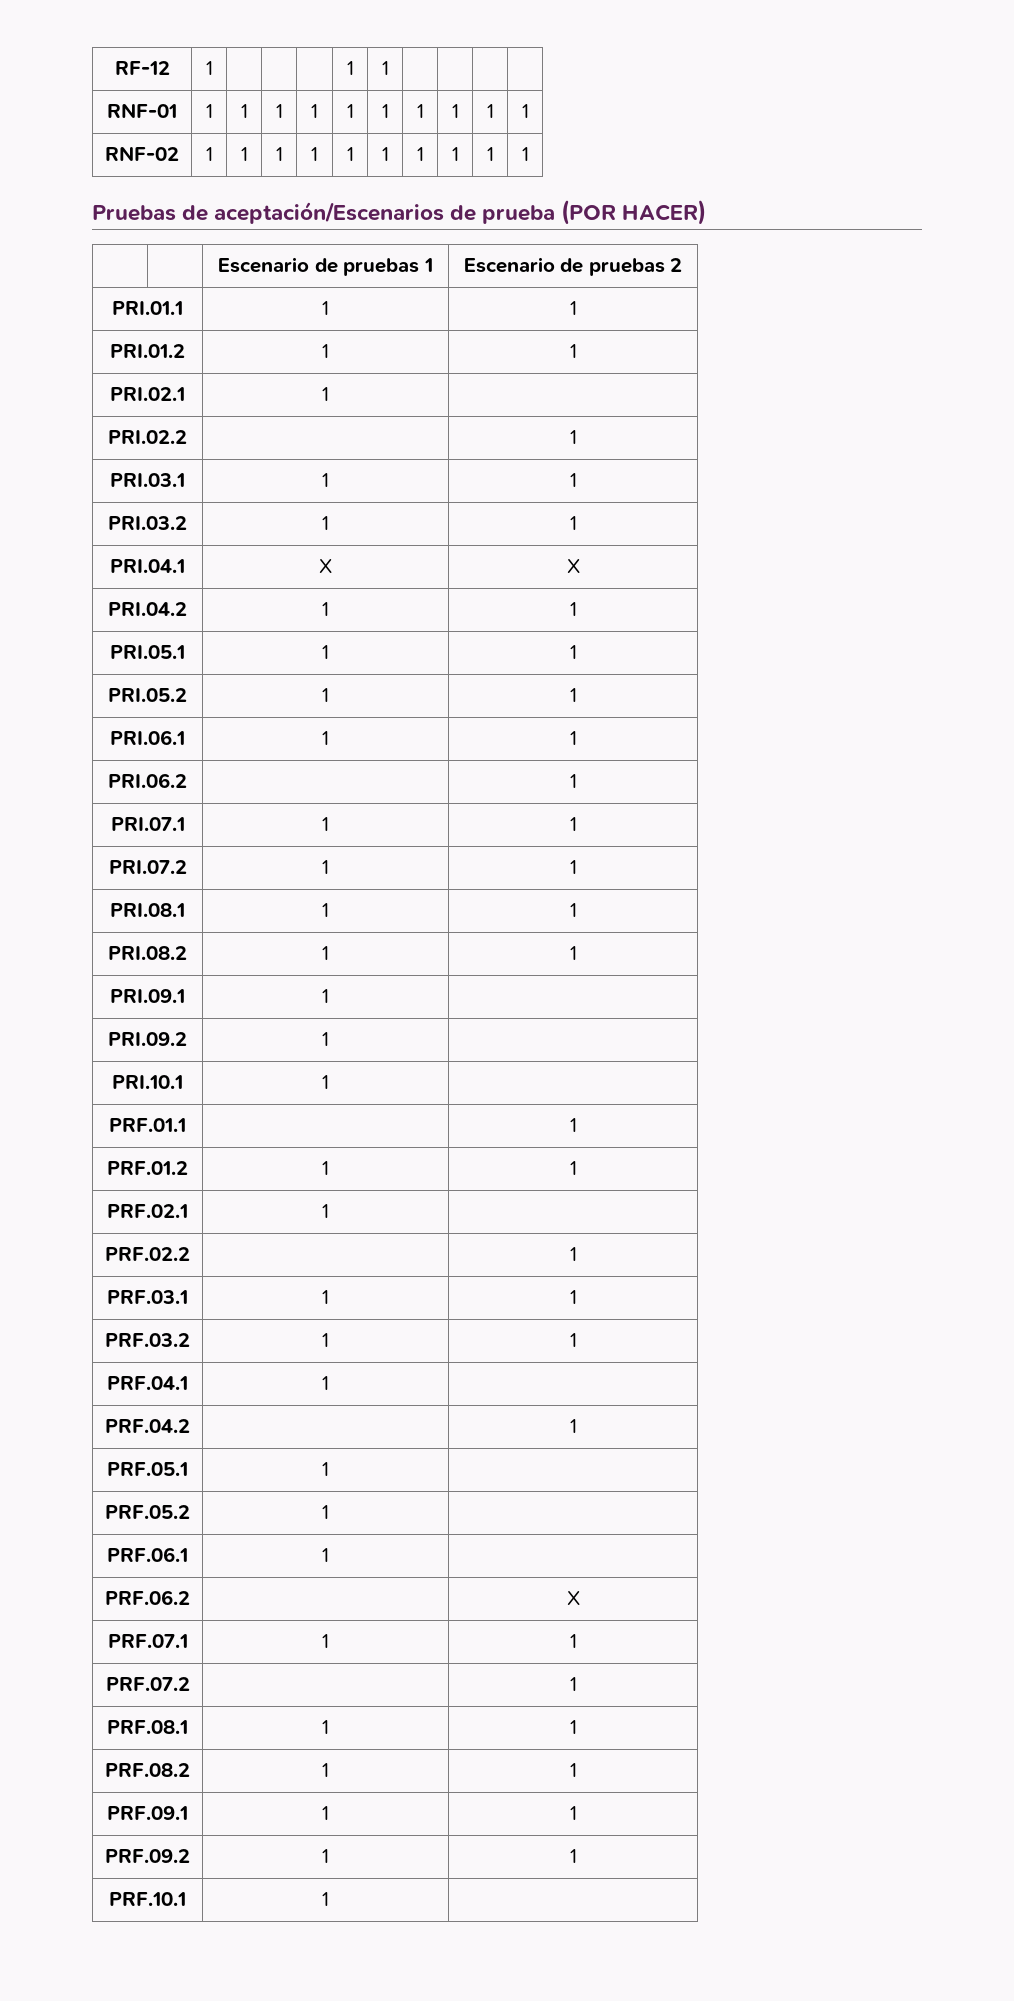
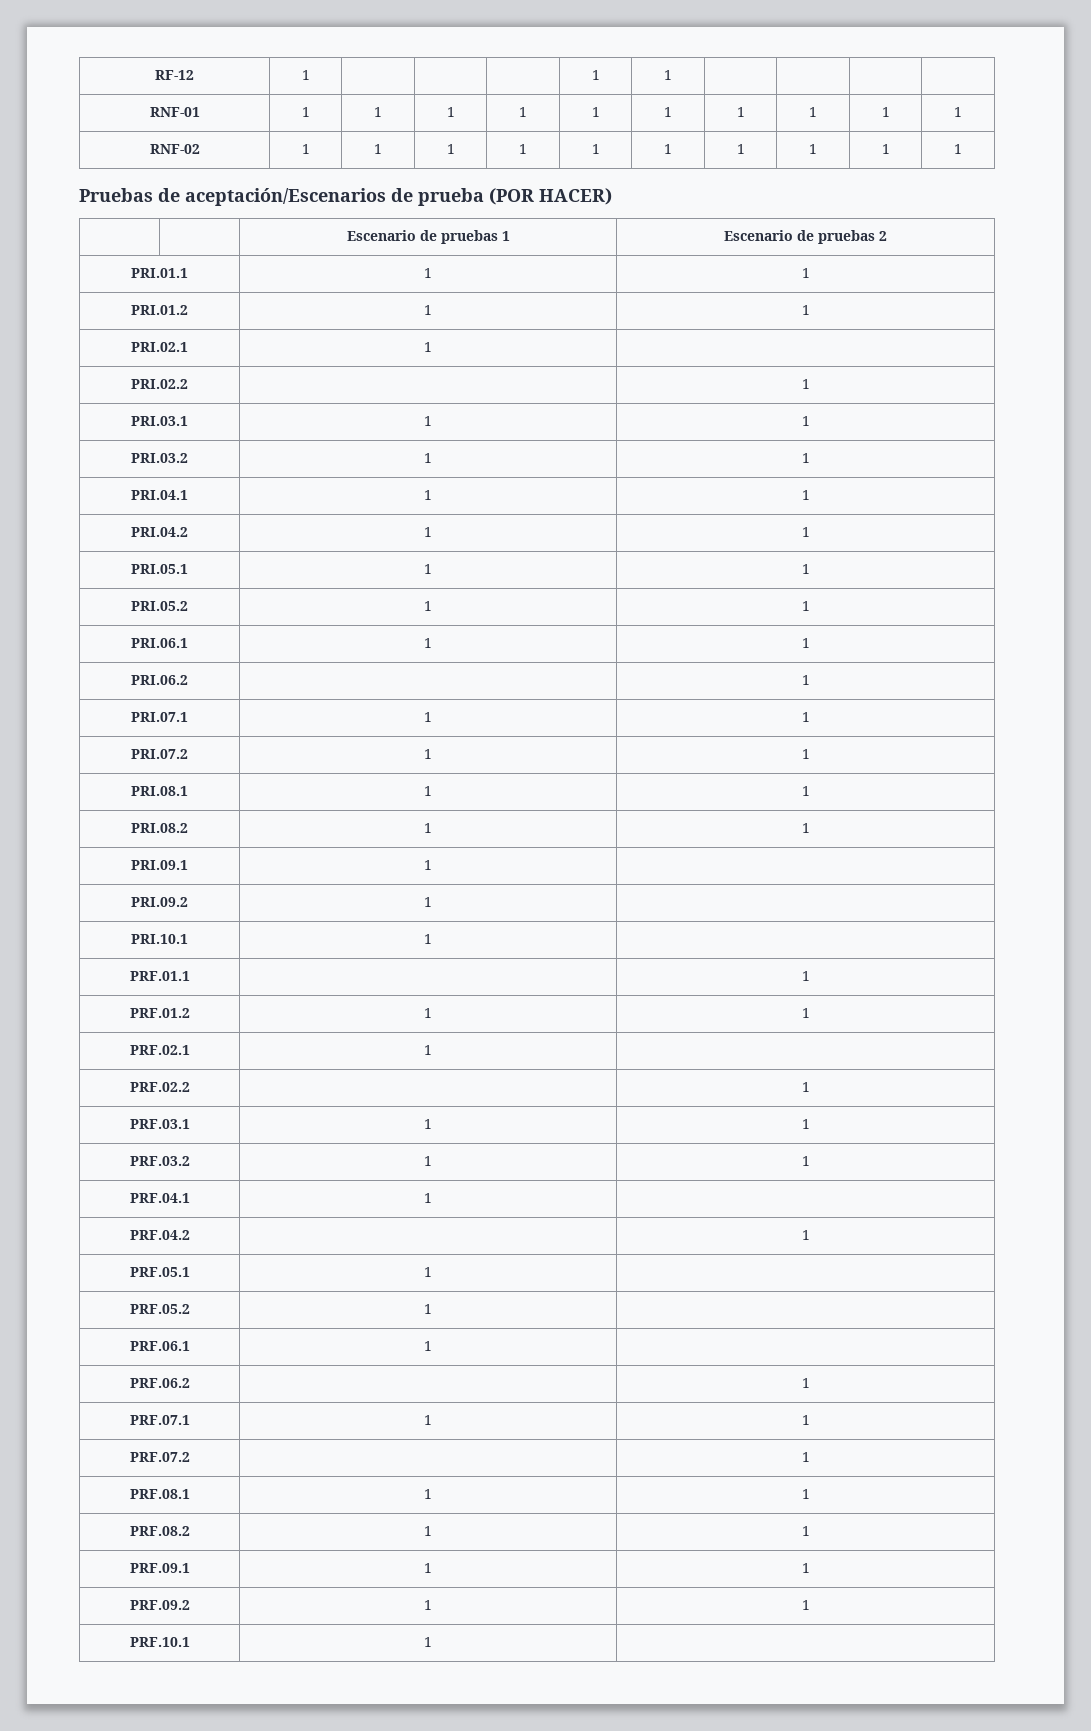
[319,559,332,573] [566,559,580,573] X | X -> [424,490,432,500] [801,490,810,500] 1 | 1
[566,1591,580,1605] X -> [801,1378,810,1388] 1

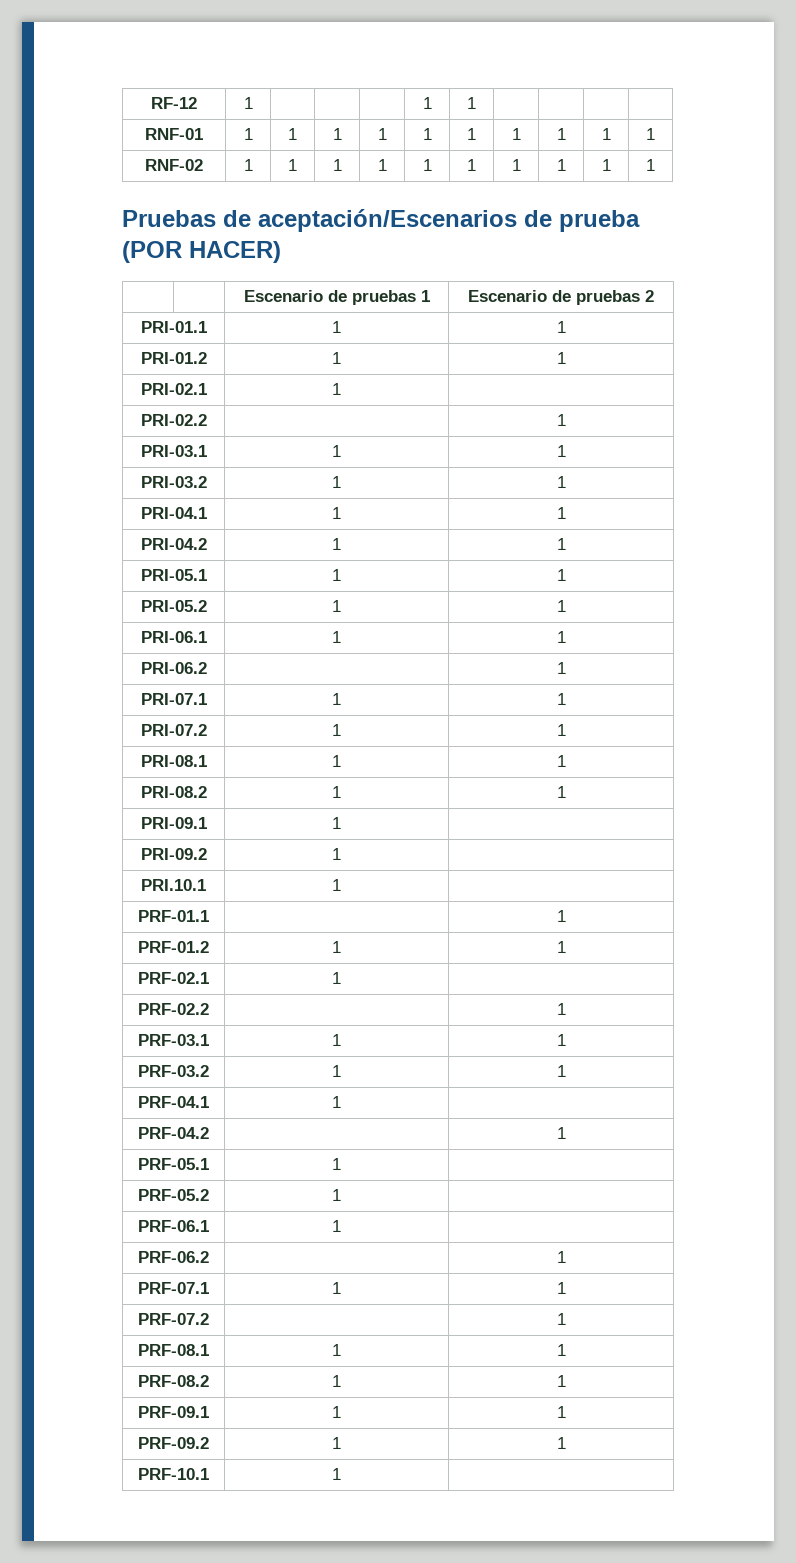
[131,268,188,278] [424,268,432,278] [801,268,810,278] [131,305,188,315] [424,305,432,315] [801,305,810,315] [131,342,188,352] [424,342,432,352] [131,379,188,389] [801,379,810,389] [131,416,188,426] [424,416,432,426] [801,416,810,426] [131,453,188,463] [424,453,432,463] [801,453,810,463] [131,490,188,500] [424,490,432,500] [801,490,810,500] [131,527,188,537] [424,527,432,537] [801,527,810,537] [131,564,188,574] [424,564,432,574] [801,564,810,574] [131,601,188,611] [424,601,432,611] [801,601,810,611] [131,638,188,648] [424,638,432,648] [801,638,810,648] [131,675,188,685] [801,675,810,685] [131,712,188,722] [424,712,432,722] [801,712,810,722] [131,749,188,759] [424,749,432,759] [801,749,810,759] [131,786,188,796] [424,786,432,796] [801,786,810,796] [131,823,188,833] [424,823,432,833] [801,823,810,833] [131,860,188,870] [424,860,432,870] [131,897,188,907] PRI.01.1 | 1 | 1 // PRI.01.2 | 1 | 1 // PRI.02.1 | 1 | // PRI.02.2 | | 1 // PRI.03.1 | 1 | 1 // PRI.03.2 | 1 | 1 // PRI.04.1 | 1 | 1 // PRI.04.2 | 1 | 1 // PRI.05.1 | 1 | 1 // PRI.05.2 | 1 | 1 // PRI.06.1 | 1 | 1 // PRI.06.2 | | 1 // PRI.07.1 | 1 | 1 // PRI.07.2 | 1 | 1 // PRI.08.1 | 1 | 1 // PRI.08.2 | 1 | 1 // PRI.09.1 | 1 | // PRI.09.2 -> [140,321,207,333] [332,321,341,333] [556,321,566,333] [140,352,207,364] [332,352,341,364] [556,352,566,364] [140,383,207,395] [332,383,341,395] [140,414,207,426] [556,414,566,426] [140,445,207,457] [332,445,341,457] [556,445,566,457] [140,476,207,488] [332,476,341,488] [556,476,566,488] [140,507,207,519] [332,507,341,519] [556,507,566,519] [140,538,207,550] [332,538,341,550] [556,538,566,550] [140,569,207,581] [332,569,341,581] [556,569,566,581] [140,600,207,612] [332,600,341,612] [556,600,566,612] [140,631,207,643] [332,631,341,643] [556,631,566,643] [140,662,207,674] [556,662,566,674] [140,693,207,705] [332,693,341,705] [556,693,566,705] [140,724,207,736] [332,724,341,736] [556,724,566,736] [140,755,207,767] [332,755,341,767] [556,755,566,767] [140,786,207,798] [332,786,341,798] [556,786,566,798] [140,817,207,829] [332,817,341,829] [140,848,207,860] PRI-01.1 | 1 | 1 // PRI-01.2 | 1 | 1 // PRI-02.1 | 1 | // PRI-02.2 | | 1 // PRI-03.1 | 1 | 1 // PRI-03.2 | 1 | 1 // PRI-04.1 | 1 | 1 // PRI-04.2 | 1 | 1 // PRI-05.1 | 1 | 1 // PRI-05.2 | 1 | 1 // PRI-06.1 | 1 | 1 // PRI-06.2 | | 1 // PRI-07.1 | 1 | 1 // PRI-07.2 | 1 | 1 // PRI-08.1 | 1 | 1 // PRI-08.2 | 1 | 1 // PRI-09.1 | 1 | // PRI-09.2
[129,971,190,981] [801,971,810,981] [129,1008,190,1018] [424,1008,432,1018] [801,1008,810,1018] [129,1045,190,1055] [424,1045,432,1055] [129,1082,190,1092] [801,1082,810,1092] [129,1119,190,1129] [424,1119,432,1129] [801,1119,810,1129] [129,1156,190,1166] [424,1156,432,1166] [801,1156,810,1166] [129,1193,190,1203] [424,1193,432,1203] [129,1230,190,1240] [801,1230,810,1240] [129,1267,190,1277] [424,1267,432,1277] [129,1304,190,1314] [424,1304,432,1314] [129,1341,190,1351] [424,1341,432,1351] [129,1378,190,1388] [801,1378,810,1388] [129,1415,190,1425] [424,1415,432,1425] [801,1415,810,1425] [129,1452,190,1462] [801,1452,810,1462] [129,1489,190,1499] [424,1489,432,1499] [801,1489,810,1499] [129,1526,190,1536] [424,1526,432,1536] [801,1526,810,1536] [129,1563,190,1573] [424,1563,432,1573] [801,1563,810,1573] [129,1600,190,1610] [424,1600,432,1610] [801,1600,810,1610] [129,1637,190,1647] PRF.01.1 | | 1 // PRF.01.2 | 1 | 1 // PRF.02.1 | 1 | // PRF.02.2 | | 1 // PRF.03.1 | 1 | 1 // PRF.03.2 | 1 | 1 // PRF.04.1 | 1 | // PRF.04.2 | | 1 // PRF.05.1 | 1 | // PRF.05.2 | 1 | // PRF.06.1 | 1 | // PRF.06.2 | | 1 // PRF.07.1 | 1 | 1 // PRF.07.2 | | 1 // PRF.08.1 | 1 | 1 // PRF.08.2 | 1 | 1 // PRF.09.1 | 1 | 1 // PRF.09.2 | 1 | 1 // PRF.10.1 -> [138,910,209,922] [556,910,566,922] [138,941,209,953] [332,941,341,953] [556,941,566,953] [138,972,209,984] [332,972,341,984] [138,1003,209,1015] [556,1003,566,1015] [138,1034,209,1046] [332,1034,341,1046] [556,1034,566,1046] [138,1065,209,1077] [332,1065,341,1077] [556,1065,566,1077] [138,1096,209,1108] [332,1096,341,1108] [138,1127,209,1139] [556,1127,566,1139] [138,1158,209,1170] [332,1158,341,1170] [138,1189,209,1201] [332,1189,341,1201] [138,1220,209,1232] [332,1220,341,1232] [138,1251,209,1263] [556,1251,566,1263] [138,1282,209,1294] [332,1282,341,1294] [556,1282,566,1294] [138,1313,209,1325] [556,1313,566,1325] [138,1344,209,1356] [332,1344,341,1356] [556,1344,566,1356] [138,1375,209,1387] [332,1375,341,1387] [556,1375,566,1387] [138,1406,209,1418] [332,1406,341,1418] [556,1406,566,1418] [138,1437,209,1449] [332,1437,341,1449] [556,1437,566,1449] [138,1468,209,1480] PRF-01.1 | | 1 // PRF-01.2 | 1 | 1 // PRF-02.1 | 1 | // PRF-02.2 | | 1 // PRF-03.1 | 1 | 1 // PRF-03.2 | 1 | 1 // PRF-04.1 | 1 | // PRF-04.2 | | 1 // PRF-05.1 | 1 | // PRF-05.2 | 1 | // PRF-06.1 | 1 | // PRF-06.2 | | 1 // PRF-07.1 | 1 | 1 // PRF-07.2 | | 1 // PRF-08.1 | 1 | 1 // PRF-08.2 | 1 | 1 // PRF-09.1 | 1 | 1 // PRF-09.2 | 1 | 1 // PRF-10.1

